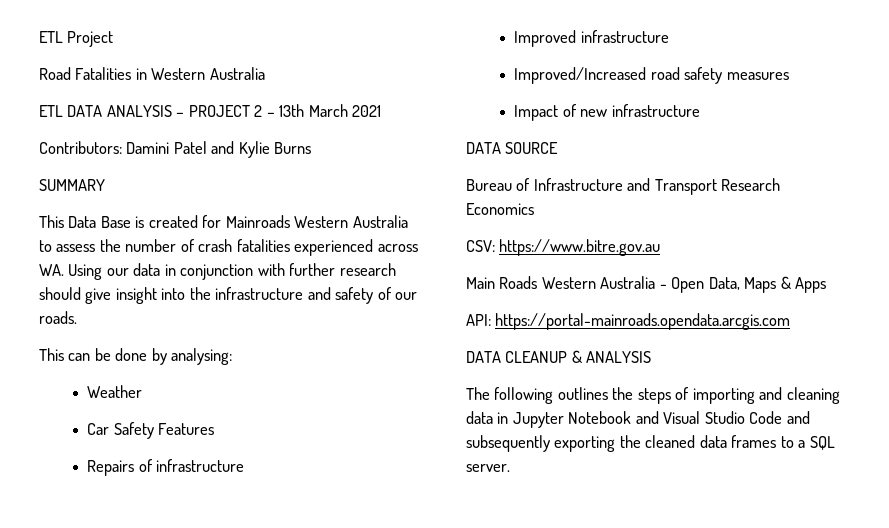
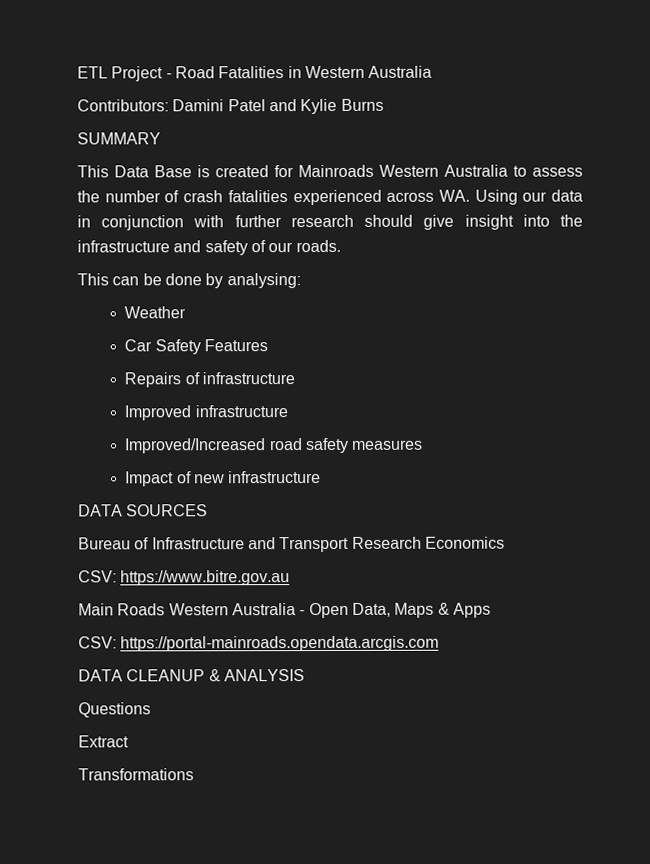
(114, 39) // -> [165,73,172,79] -
[39,104,382,117] // ETL DATA ANALYSIS – PROJECT 2 – 13th March 2021 -> (433, 71) none
[505,142,559,154] SOURCE -> [126,504,209,517] SOURCES
[466,314,491,326] API: -> [78,636,117,649] CSV:
[466,387,840,404] [466,411,810,428] [466,435,835,452] [466,464,510,472] The following outlines the steps of importing and cleaning data in Jupyter Notebook and Visual Studio Code and subsequently exporting the cleaned data frames to a SQL server. -> [78,702,151,718] [78,735,129,748] [78,768,194,781] Questions // Extract // Transformations

